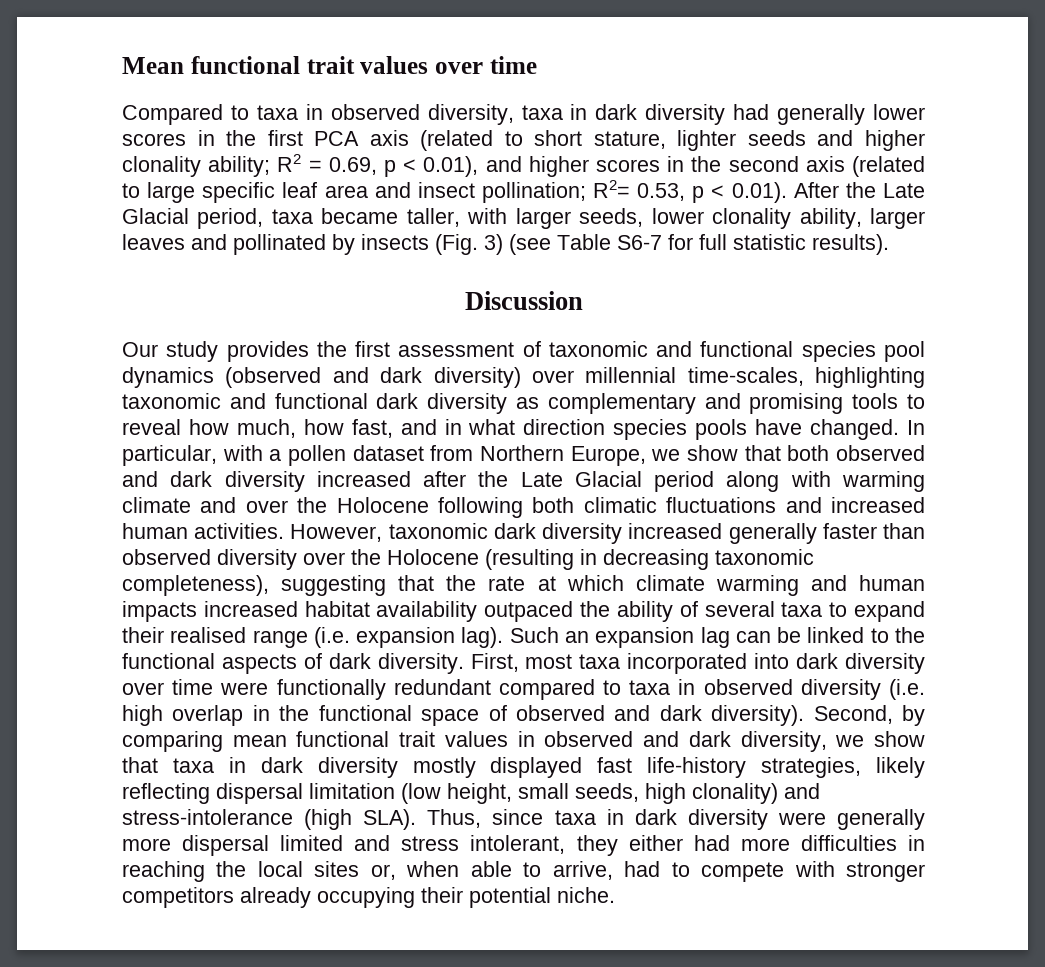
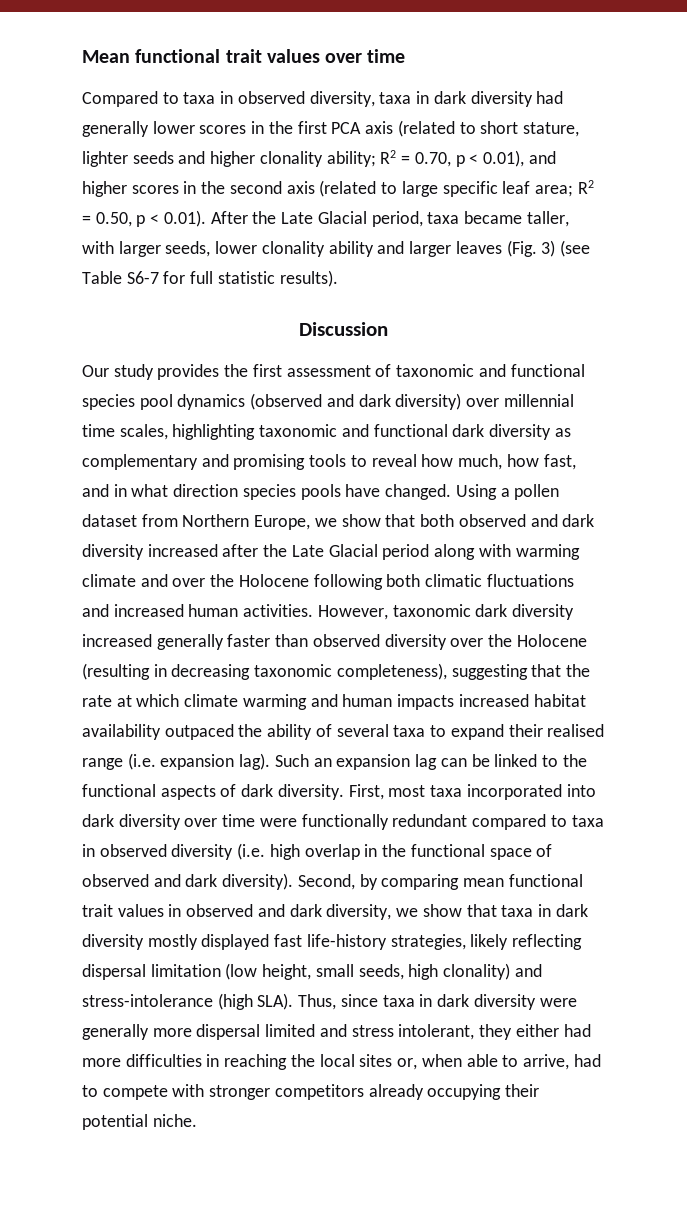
[328,157,377,175] 0.69, -> [414,152,451,167] 0.70,
[324,180,686,203] area and insect pollination; R2= 0.53, -> [534,180,594,197] [82,212,132,227] area; R2 = 0.50,
[799,208,926,229] [122,234,429,255] ability, larger leaves and pollinated by insects -> [328,241,502,257] ability and larger leaves
[687,367,804,386] time-scales, -> [82,424,168,440] time scales,
[906,420,925,435] [122,445,263,466] In particular, with -> [455,484,497,500] Using

